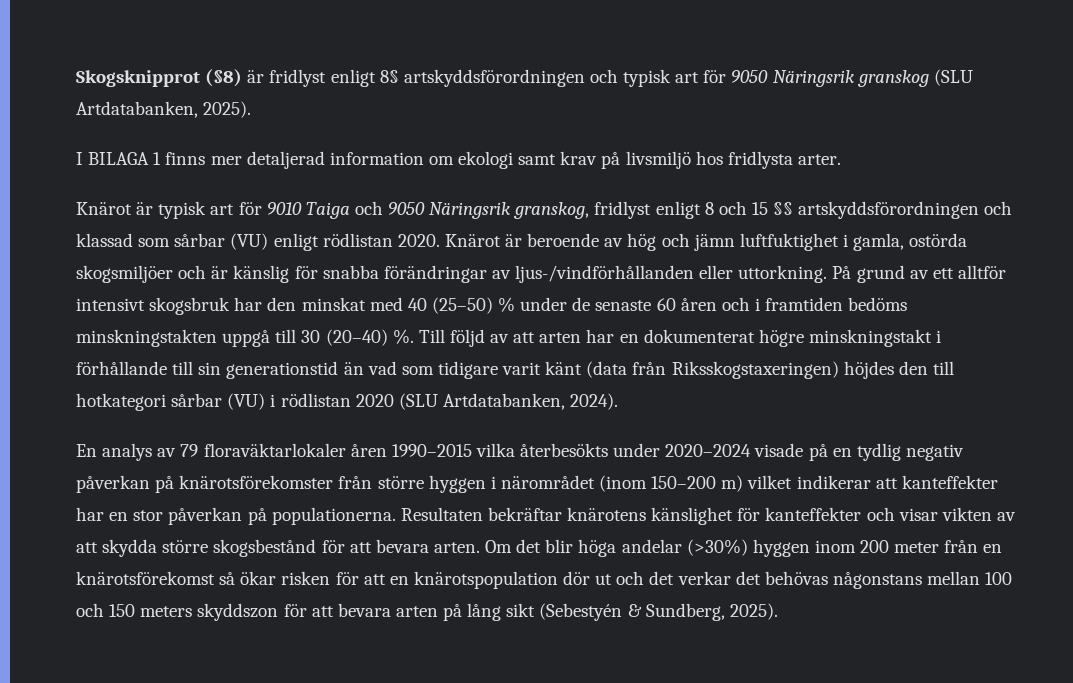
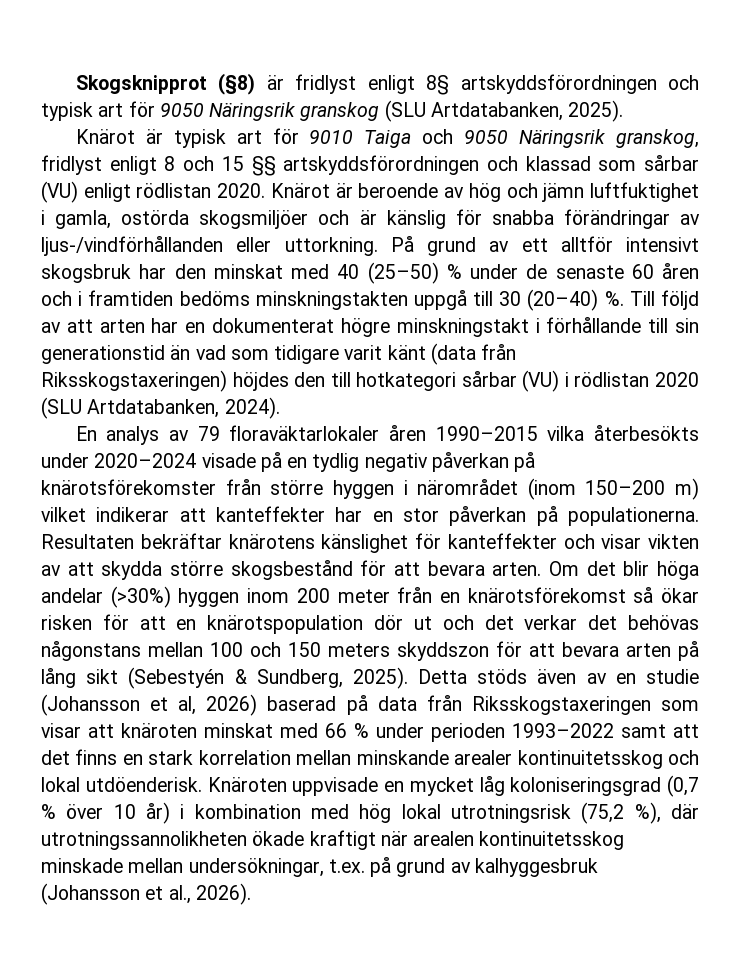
[76,151,841,169] // I BILAGA 1 finns mer detaljerad information om ekologi samt krav på livsmiljö hos fridlysta arter. -> (624, 111) none
(778, 611) none -> [418,669,700,684] [41,694,699,716] [41,723,699,742] [41,749,700,769] [41,775,699,797] [41,802,699,824] [41,830,625,850] [41,857,598,877] [41,883,251,905] Detta stöds även av en studie (Johansson et al, 2026) baserad på data från Riksskogstaxeringen som visar att knäroten minskat med 66 % under perioden 1993–2022 samt att det finns en stark korrelation mellan minskande arealer kontinuitetsskog och lokal utdöenderisk. Knäroten uppvisade en mycket låg koloniseringsgrad (0,7 % över 10 år) i kombination med hög lokal utrotningsrisk (75,2 %), där utrotningssannolikheten ökade kraftigt när arealen kontinuitetsskog minskade mellan undersökningar, t.ex. på grund av kalhyggesbruk (Johansson et al., 2026).

